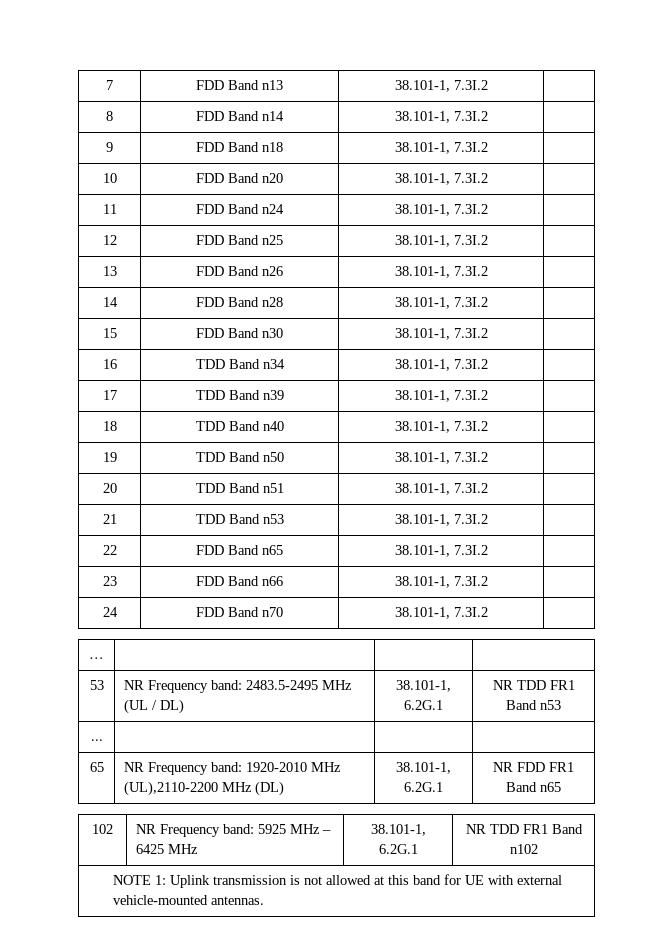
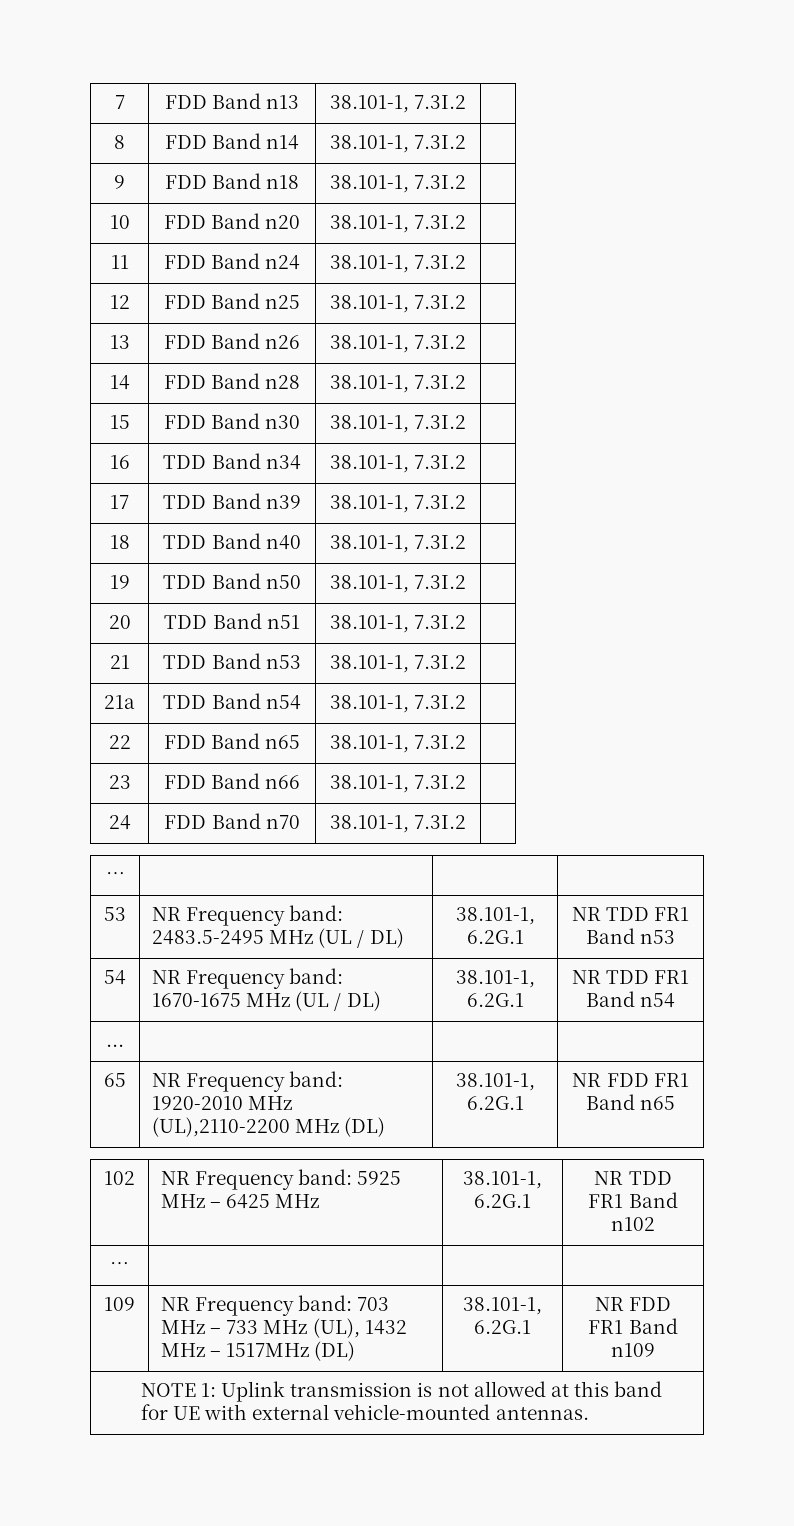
(488, 519) none -> [104,695,135,709] [163,693,301,710] [329,695,467,713] // 21a | TDD Band n54 | 38.101-1, 7.3I.2 |
(561, 705) none -> [104,970,126,985] [152,968,344,989] [152,991,381,1011] [455,970,535,988] [466,993,524,1007] [571,970,690,984] [585,991,676,1008] // 54 | NR Frequency band: 1670-1675 MHz (UL / DL) | 38.101-1, 6.2G.1 | NR TDD FR1 Band n54
(538, 849) none -> [110,1262,129,1271] [104,1297,135,1311] [161,1295,390,1316] [161,1318,407,1338] [161,1341,356,1361] [463,1297,542,1315] [474,1320,531,1334] [594,1297,672,1311] [588,1318,678,1334] [611,1343,655,1357] // … | | | // 109 | NR Frequency band: 703 MHz – 733 MHz (UL), 1432 MHz – 1517MHz (DL) | 38.101-1, 6.2G.1 | NR FDD FR1 Band n109

